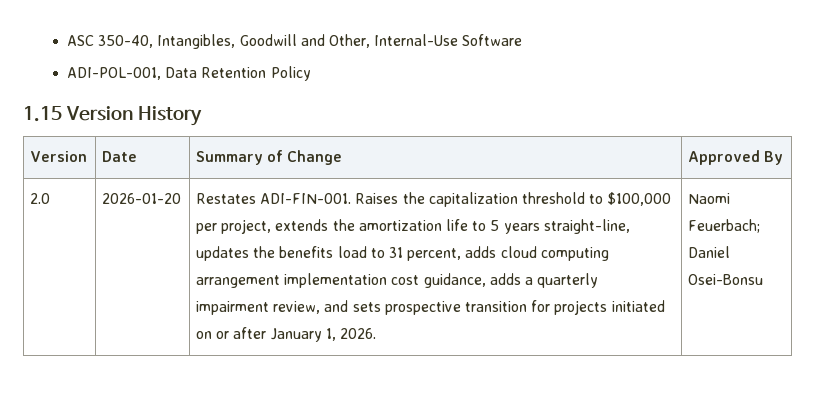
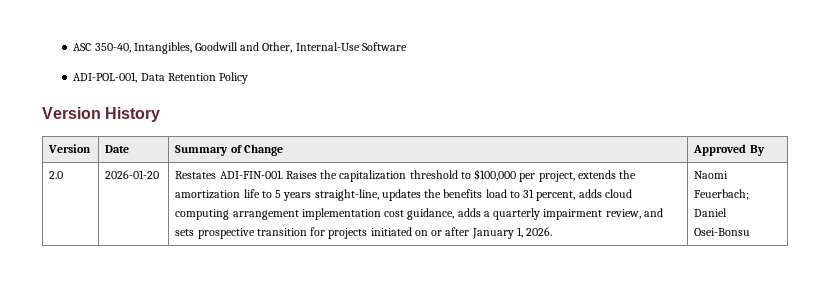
[23,106,62,122] 1.15 -> (248, 78) none

